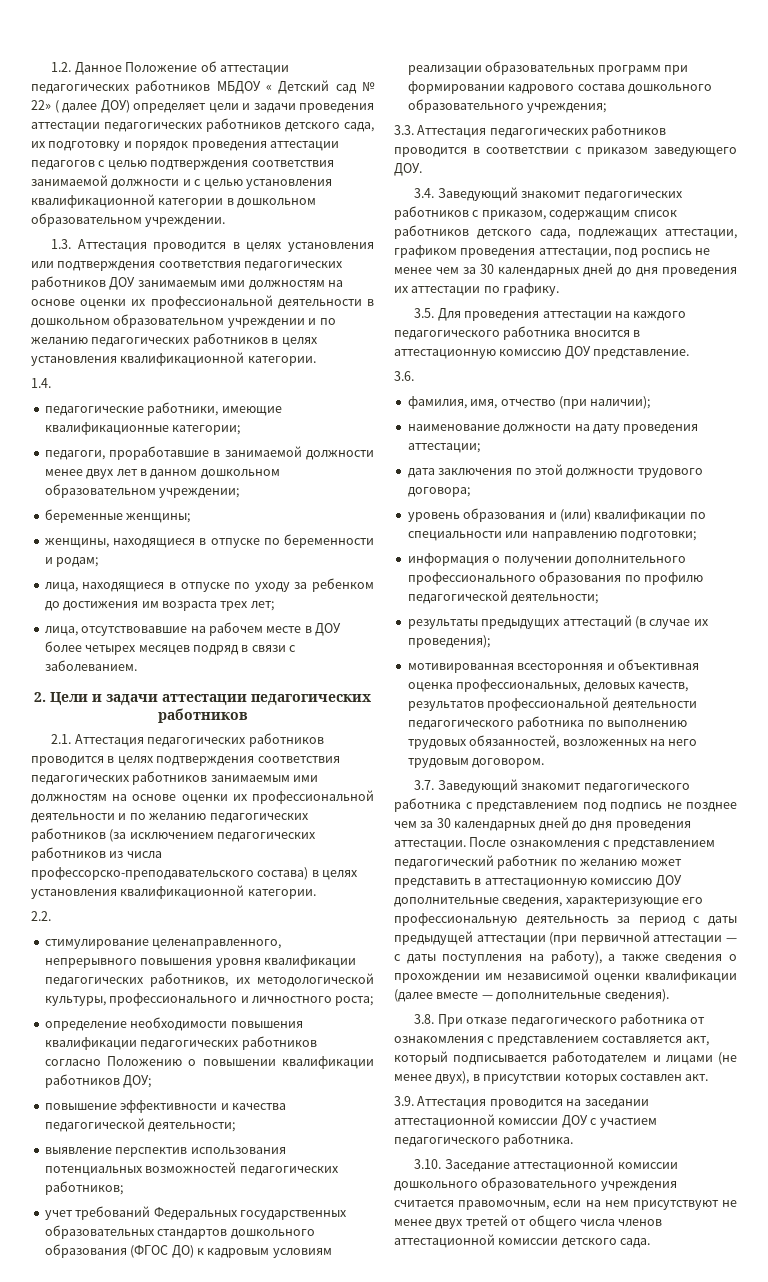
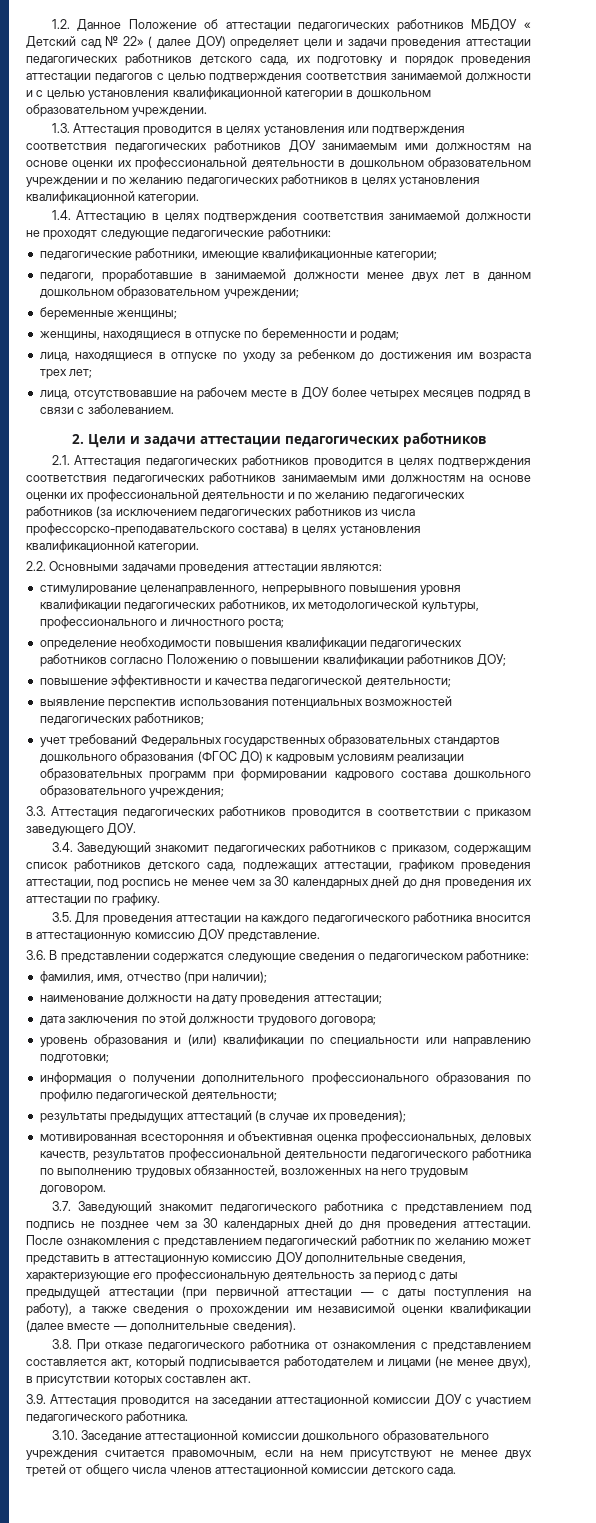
(51, 383) none -> [76,210,531,223] [26,227,331,240] Аттестацию в целях подтверждения соответствия занимаемой должности не проходят следующие педагогические работники:
(51, 916) none -> [49,561,382,574] Основными задачами проведения аттестации являются:
(414, 376) none -> [49,950,529,963] В представлении содержатся следующие сведения о педагогическом работнике:

